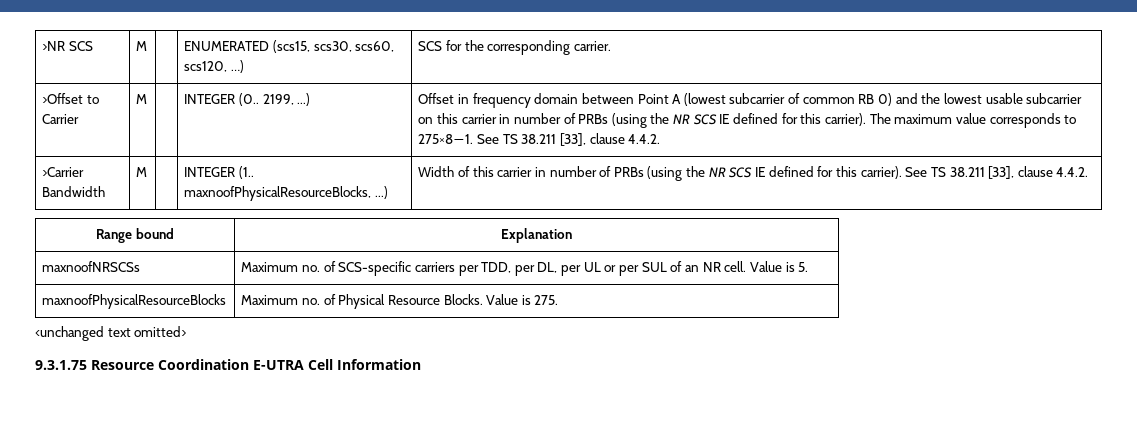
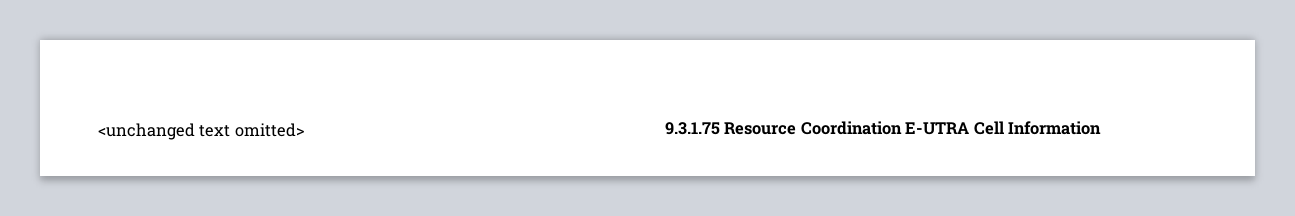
[42,41,93,51] [136,41,148,51] [184,40,395,53] [184,60,244,73] [418,40,611,55] [42,93,99,104] [42,114,80,124] [136,94,148,104] [184,93,311,106] [418,93,1083,108] [418,113,1077,128] [418,133,661,146] [42,167,85,177] [42,186,106,197] [136,167,148,177] [184,166,254,179] [184,186,388,201] [418,166,1089,181] [96,228,174,243] [501,228,572,243] [42,261,141,272] [241,261,809,276] [42,294,227,309] [241,294,559,309] >NR SCS | M | | ENUMERATED (scs15, scs30, scs60, scs120, …) | SCS for the corresponding carrier. // >Offset to Carrier | M | | INTEGER (0.. 2199, ...) | Offset in frequency domain between Point A (lowest subcarrier of common RB 0) and the lowest usable subcarrier on this carrier in number of PRBs (using the NR SCS IE defined for this carrier). The maximum value corresponds to 275×8−1. See TS 38.211 [33], clause 4.4.2. // >Carrier Bandwidth | M | | INTEGER (1.. maxnoofPhysicalResourceBlocks, ...) | Width of this carrier in number of PRBs (using the NR SCS IE defined for this carrier). See TS 38.211 [33], clause 4.4.2. // Range bound | Explanation // maxnoofNRSCSs | Maximum no. of SCS-specific carriers per TDD, per DL, per UL or per SUL of an NR cell. Value is 5. // maxnoofPhysicalResourceBlocks | Maximum no. of Physical Resource Blocks. Value is 275. // -> (98, 131) none

